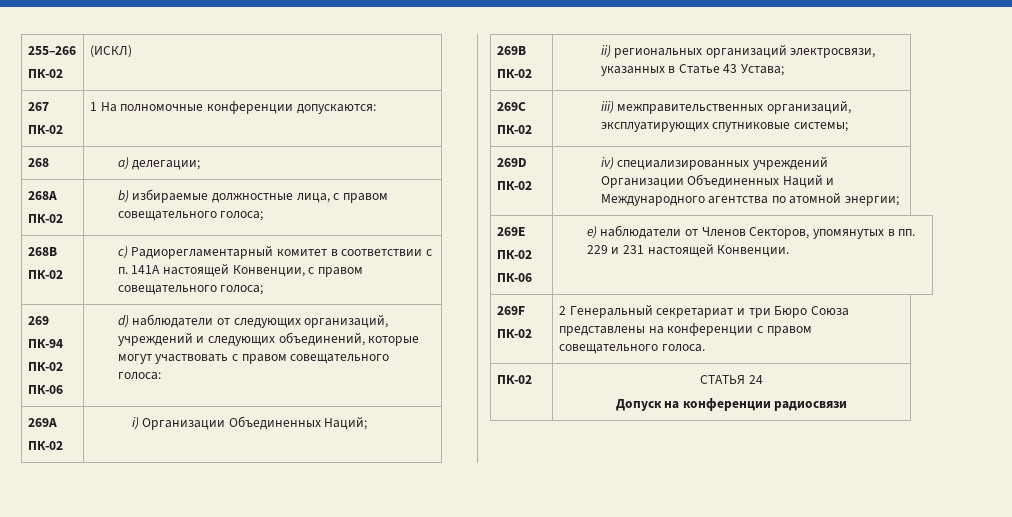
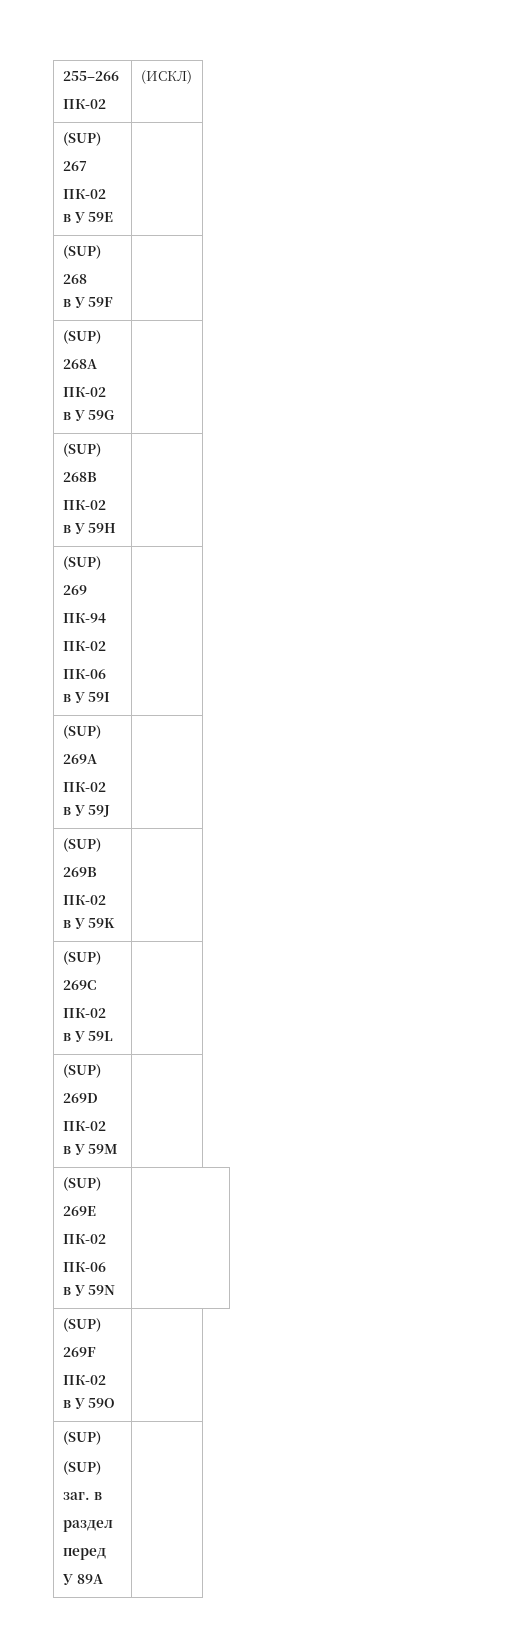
(132, 51) none -> [62,132,101,146] (SUP) //
[89,101,376,114] [27,158,49,167] [117,157,201,170] [27,191,57,200] [27,214,63,223] [117,189,388,203] [117,211,264,221] [27,247,57,256] [27,270,63,279] [117,245,432,259] [117,263,363,277] [117,285,264,295] [27,316,49,325] [27,339,63,348] [27,362,63,371] [27,385,63,394] [117,314,389,328] [117,332,420,346] [117,354,390,364] [117,372,161,380] [27,418,57,427] [27,441,63,450] [131,416,368,430] [496,46,526,55] [496,69,532,78] [600,44,876,58] [600,64,785,76] [496,102,526,111] [496,125,532,134] [600,100,851,114] [600,122,848,132] [496,158,527,167] [496,181,532,190] [600,156,828,170] [600,174,835,188] [600,192,900,206] [496,227,525,236] [496,250,532,259] [496,273,532,282] [586,225,916,239] [586,243,790,257] [496,306,525,315] [496,329,532,338] [558,304,849,318] [558,323,812,336] [558,344,705,354] [496,375,532,384] [700,375,763,384] [615,398,848,411] | 1 На полномочные конференции допускаются: // 268 | а) делегации; // 268А // ПК-02 | b) избираемые должностные лица, с правом совещательного голоса; // 268В // ПК-02 | c) Радиорегламентарный комитет в соответствии с п. 141А настоящей Конвенции, с правом совещательного голоса; // 269 // ПК-94 // ПК-02 // ПК-06 | d) наблюдатели от следующих организаций, учреждений и следующих объединений, которые могут участвовать с правом совещательного голоса: // 269A // ПК-02 | i) Организации Объединенных Наций; // 269B // ПК-02 | ii) региональных организаций электросвязи, указанных в Статье 43 Устава; // 269C // ПК-02 | iii) межправительственных организаций, эксплуатирующих спутниковые системы; // 269D // ПК-02 | iv) специализированных учреждений Организации Объединенных Наций и Международного агентства по атомной энергии; // 269E // ПК-02 // ПК-06 | e) наблюдатели от Членов Секторов, упомянутых в пп. 229 и 231 настоящей Конвенции. // 269F // ПК-02 | 2 Генеральный секретариат и три Бюро Союза представлены на конференции с правом совещательного голоса. // ПК-02 | СТАТЬЯ 24 // Допуск на конференции радиосвязи -> [62,212,114,223] [62,245,101,259] [62,274,87,284] [62,297,114,308] [62,330,101,344] [62,359,97,369] [62,387,106,397] [62,410,116,421] [62,443,101,457] [62,472,97,482] [62,500,106,510] [62,523,117,534] [62,556,101,570] [62,585,87,595] [62,613,106,623] [62,641,106,651] [62,669,106,679] [62,692,111,703] [62,725,101,739] [62,754,97,764] [62,782,106,792] [62,805,111,817] [62,838,101,852] [62,867,97,877] [62,895,106,905] [62,918,116,929] [62,951,101,965] [62,980,96,990] [62,1008,106,1018] [62,1031,114,1042] [62,1064,101,1078] [62,1093,98,1103] [62,1121,106,1131] [62,1144,119,1155] [62,1177,101,1191] [62,1206,96,1216] [62,1234,106,1244] [62,1262,106,1272] [62,1285,116,1296] [62,1318,101,1332] [62,1347,96,1357] [62,1375,106,1385] [62,1398,116,1409] [62,1431,101,1445] [62,1461,101,1475] [62,1492,102,1500] [62,1520,113,1532] [62,1548,106,1560] [62,1574,103,1585] // в У 59E | // (SUP) // 268 // в У 59F | // (SUP) // 268А // ПК-02 // в У 59G | // (SUP) // 268В // ПК-02 // в У 59H | // (SUP) // 269 // ПК-94 // ПК-02 // ПК-06 // в У 59I | // (SUP) // 269A // ПК-02 // в У 59J | // (SUP) // 269B // ПК-02 // в У 59K | // (SUP) // 269C // ПК-02 // в У 59L | // (SUP) // 269D // ПК-02 // в У 59M | // (SUP) // 269E // ПК-02 // ПК-06 // в У 59N | // (SUP) // 269F // ПК-02 // в У 59O | // (SUP) // (SUP) // заг. в // раздел // перед // У 89A |

